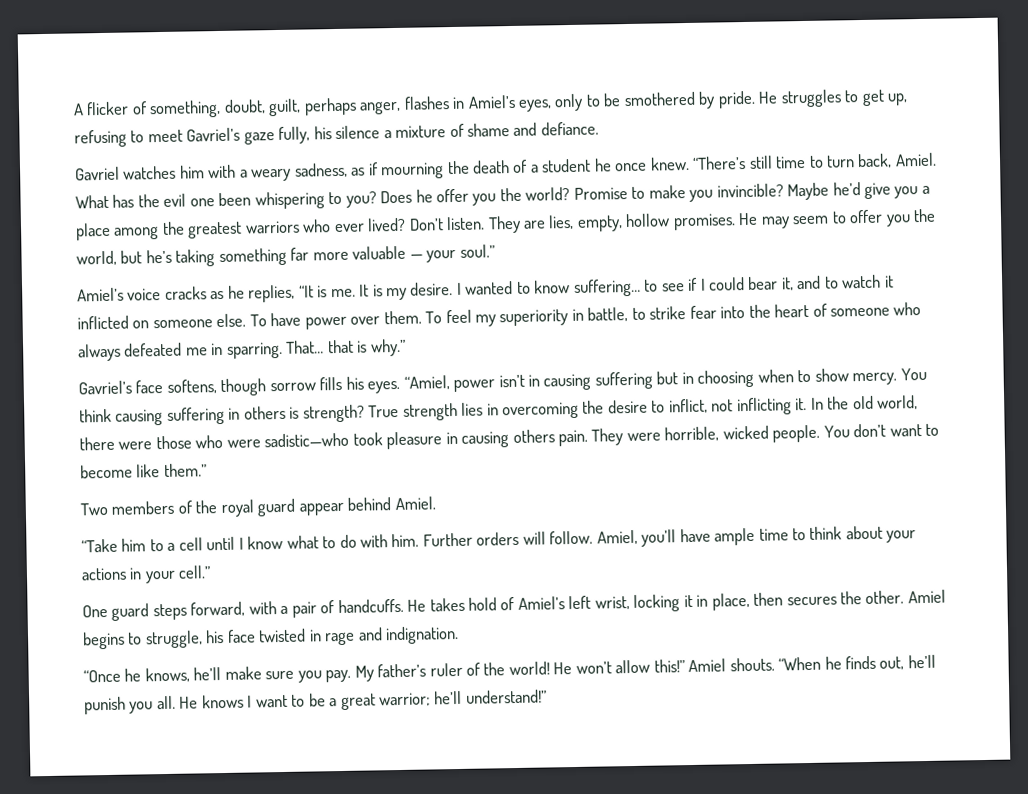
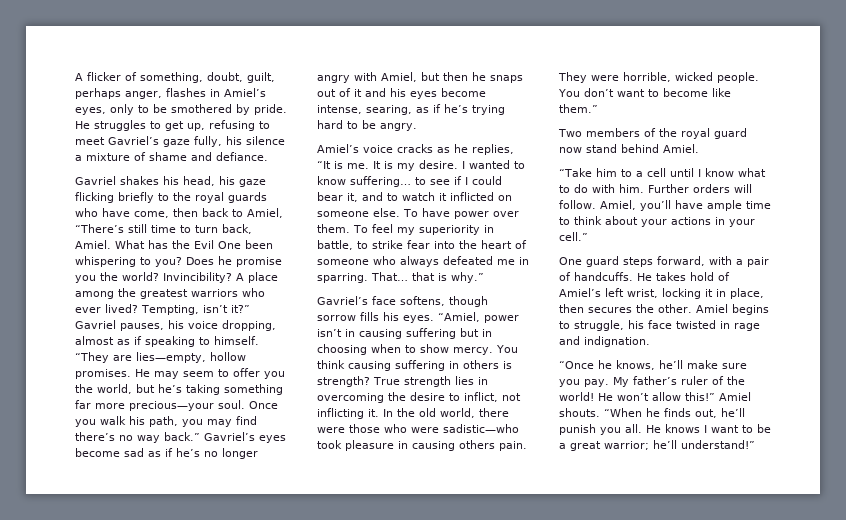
[123,156,690,182] watches him with a weary sadness, as if mourning the death of a student he once knew. -> [120,176,266,187] [75,192,267,203] [75,208,283,218] shakes his head, his gaze flicking briefly to the royal guards who have come, then back to Amiel,
[163,193,215,207] evil one -> [194,240,241,249] Evil One
[436,188,470,203] offer -> [236,257,282,267] promise
[573,182,930,202] Promise to make you invincible? Maybe he’d give you a -> [163,272,244,283] Invincibility? A
[408,214,623,234] Don’t listen. They are lies, empty, -> [141,305,250,315] [75,320,276,331] [75,336,259,347] [75,352,206,363] Tempting, isn’t it?” Gavriel pauses, his voice dropping, almost as if speaking to himself. “They are lies—empty,
[352,244,495,263] valuable — your soul.” -> [129,400,278,411] [75,416,257,427] [75,432,286,443] [75,448,258,459] [317,72,523,83] [317,88,486,99] [317,104,505,115] [317,120,417,131] precious—your soul. Once you walk his path, you may find there’s no way back.” Gavriel’s eyes become sad as if he’s no longer angry with Amiel, but then he snaps out of it and his eyes become intense, searing, as if he’s trying hard to be angry.
[298,502,344,516] appear -> [559,144,617,153] now stand

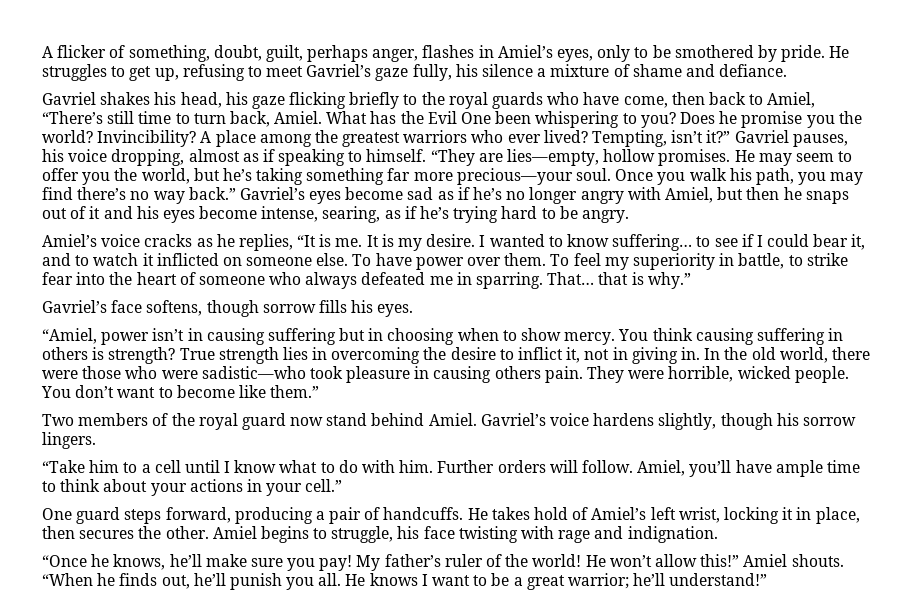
(434, 319) none -> (414, 310) //
[464,392,521,402] [317,408,379,419] inflict, not inflicting it. -> [518,347,700,364] inflict it, not in giving in.
(699, 148) none -> [480,413,856,430] [42,432,96,449] Gavriel’s voice hardens slightly, though his sorrow lingers.
[709,256,732,265] with -> [234,507,313,524] producing
[676,320,730,329] twisted in -> [458,526,555,543] twisting with
[584,379,609,387] pay. -> [319,555,353,571] pay!

